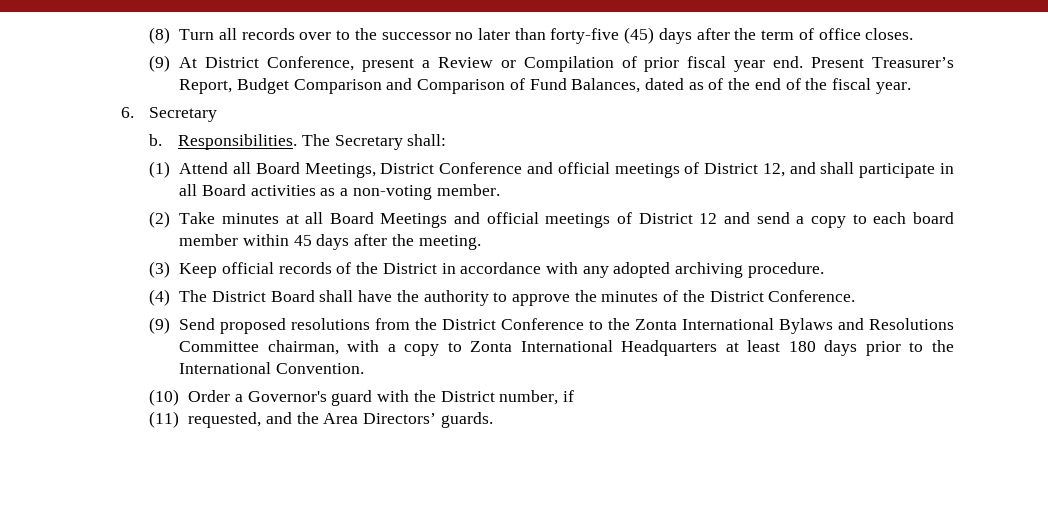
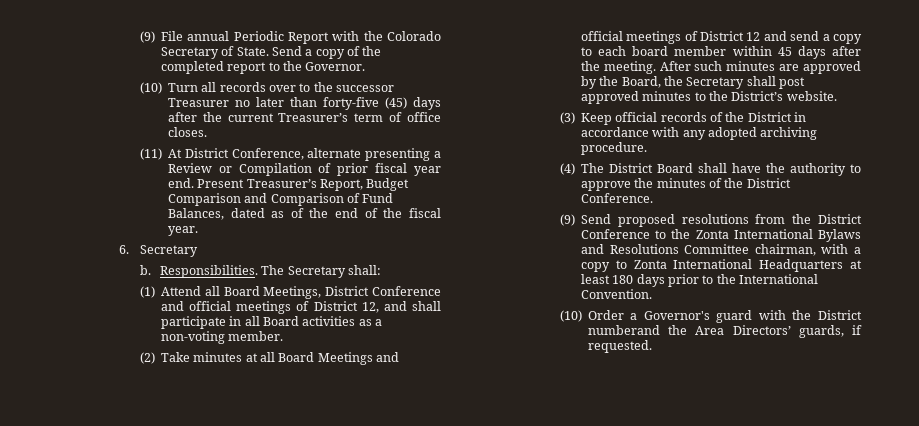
[149,27,171,44] (8) -> [139,31,441,44] [160,46,382,59] [160,61,366,74] [139,82,162,94] (9) File annual Periodic Report with the Colorado Secretary of State. Send a copy of the completed report to the Governor. // (10)
(451, 36) none -> [167,98,229,107] Treasurer
(757, 34) none -> [227,113,349,122] current Treasurer’s
[149,55,171,72] (9) -> [139,148,162,160] (11)
[361,58,414,72] present -> [307,148,431,161] alternate presenting
(481, 242) none -> [659,61,861,74] [580,76,806,89] [580,91,837,104] After such minutes are approved by the Board, the Secretary shall post approved minutes to the District’s website.
[499,390,575,405] [149,411,493,428] number, if // (11) requested, and the Area Directors’ guards. -> [587,325,862,338] [587,340,652,353] numberand the Area Directors’ guards, if requested.

